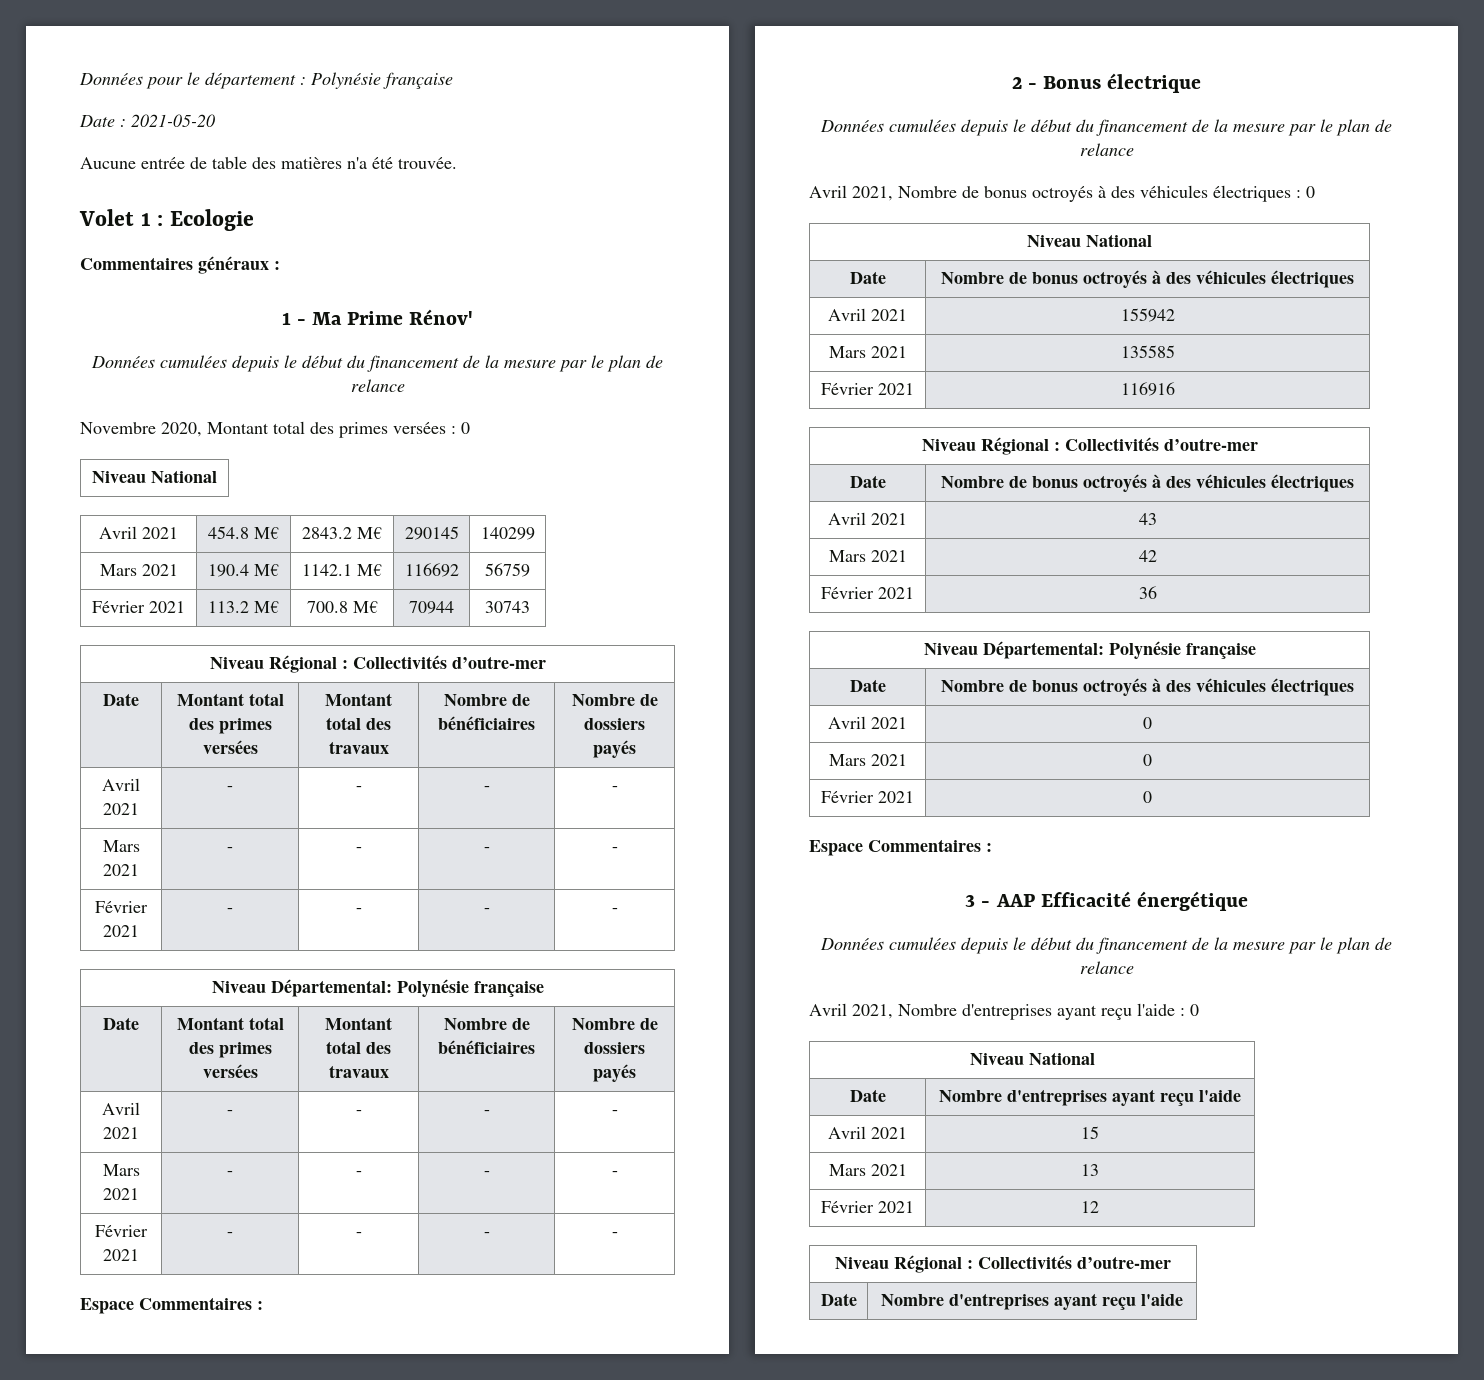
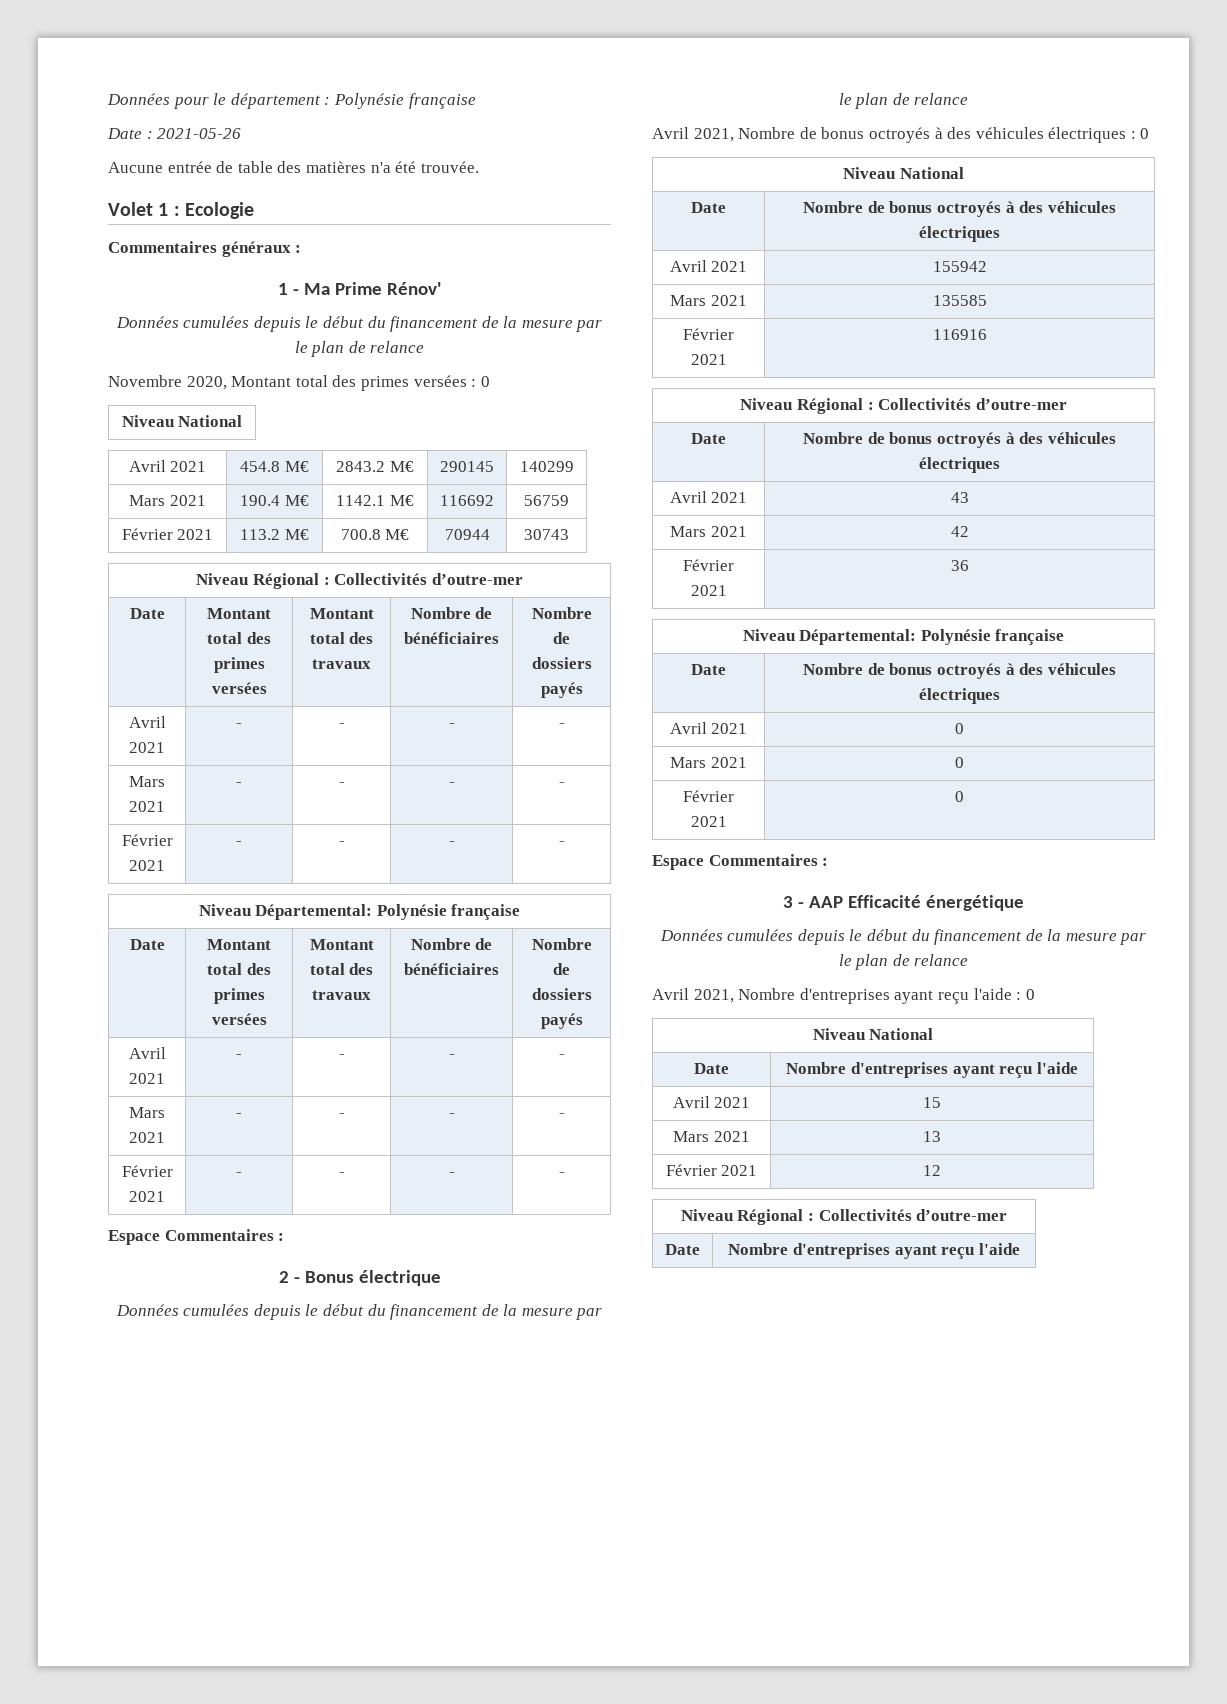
[131,114,215,127] 2021-05-20 -> [157,128,242,139] 2021-05-26

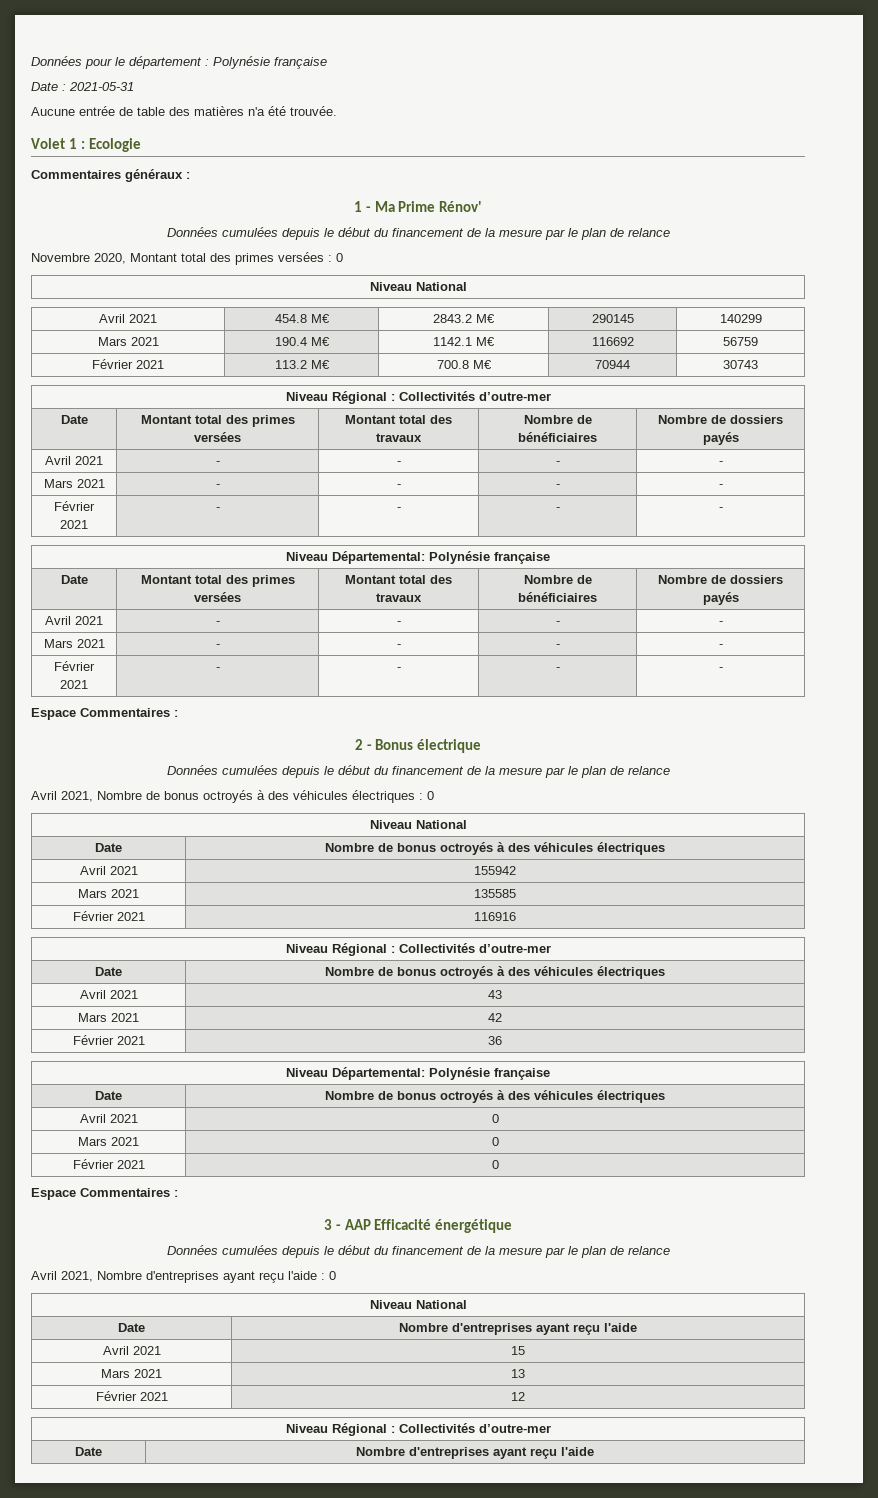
[157,128,242,139] 2021-05-26 -> [69,82,134,91] 2021-05-31

